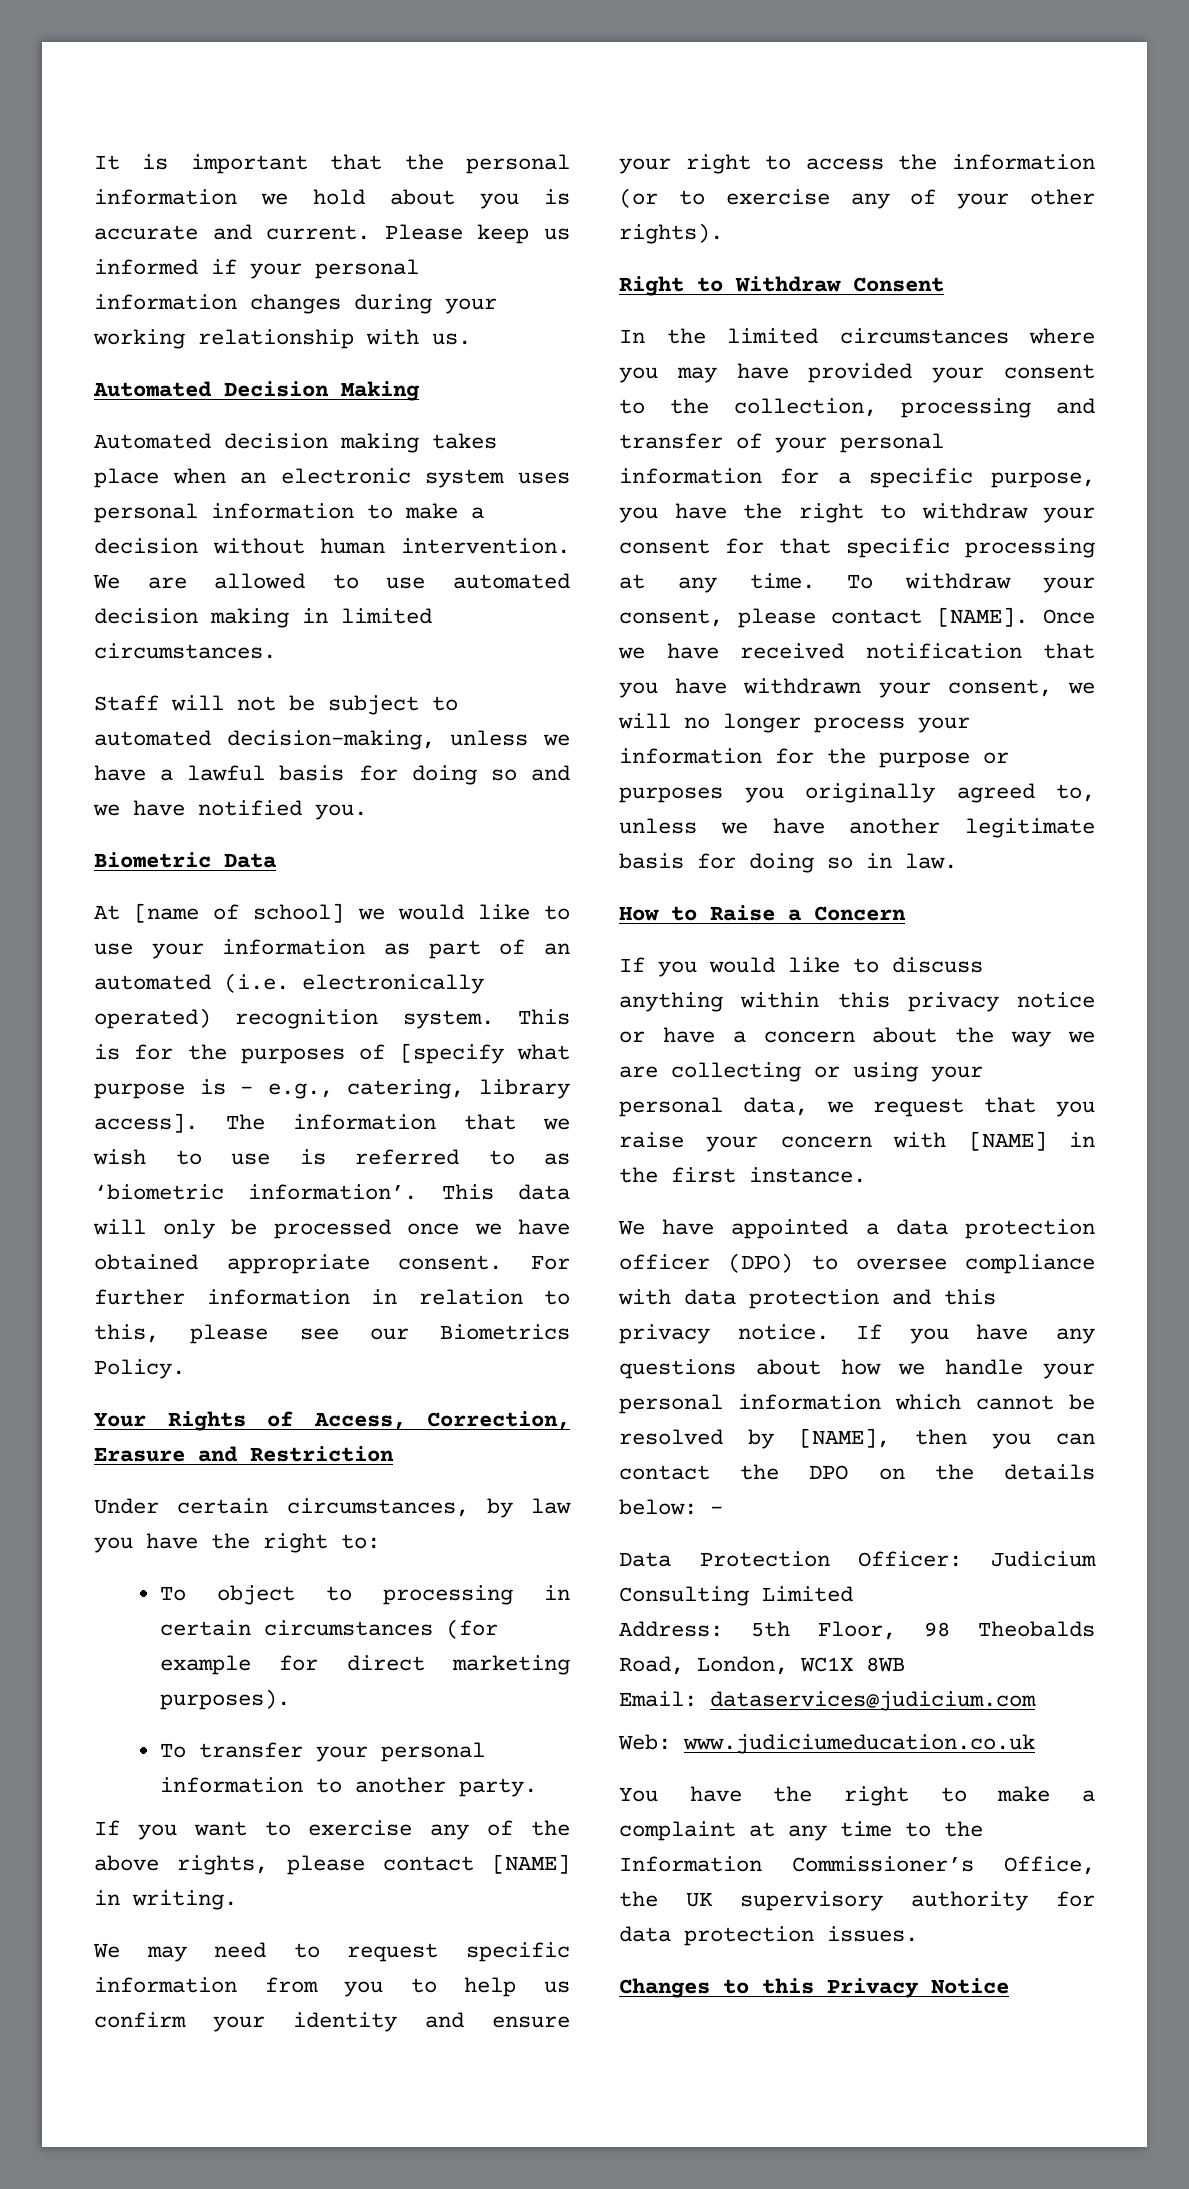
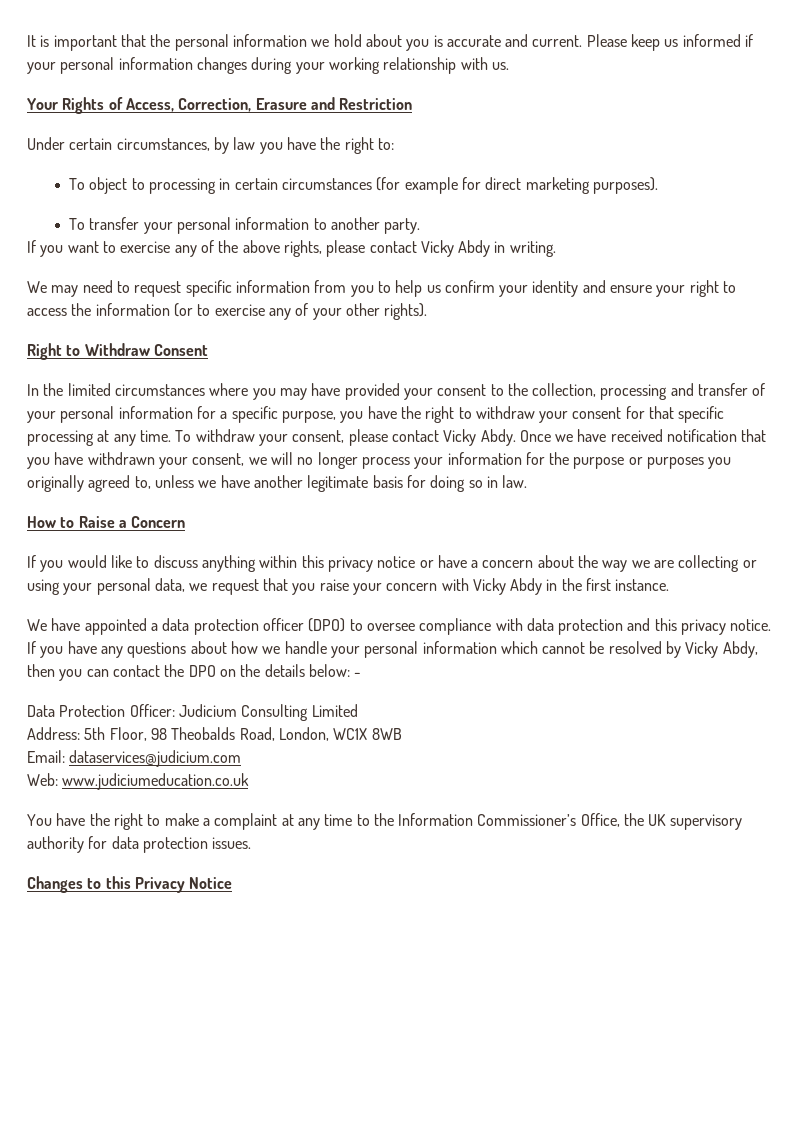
[93,381,420,401] [94,433,497,453] [94,468,570,488] [94,503,484,523] [94,538,570,554] [93,573,570,589] [94,608,432,628] [94,643,276,659] [94,695,458,715] [94,730,570,750] [94,765,570,785] [93,800,367,820] [94,852,276,868] [94,903,570,923] [94,939,571,959] [94,973,484,994] [94,1008,570,1029] [94,1043,570,1064] [94,1079,570,1099] [94,1113,570,1133] [93,1149,570,1165] [94,1184,570,1200] [93,1219,570,1239] [94,1254,570,1274] [94,1289,570,1305] [94,1324,570,1344] [94,1359,185,1379] // Automated Decision Making // Automated decision making takes place when an electronic system uses personal information to make a decision without human intervention. We are allowed to use automated decision making in limited circumstances. // Staff will not be subject to automated decision-making, unless we have a lawful basis for doing so and we have notified you. // Biometric Data // At [name of school] we would like to use your information as part of an automated (i.e. electronically operated) recognition system. This is for the purposes of [specify what purpose is – e.g., catering, library access]. The information that we wish to use is referred to as ‘biometric information’. This data will only be processed once we have obtained appropriate consent. For further information in relation to this, please see our Biometrics Policy. -> (509, 66) none
[492,1854,570,1874] [NAME] -> [420,240,491,257] Vicky Abdy
[937,607,1028,627] [NAME]. -> [443,429,516,446] Vicky Abdy.
[968,1131,1047,1151] [NAME] -> [472,578,543,595] Vicky Abdy
[799,1428,890,1448] [NAME], -> [685,641,758,658] Vicky Abdy,

